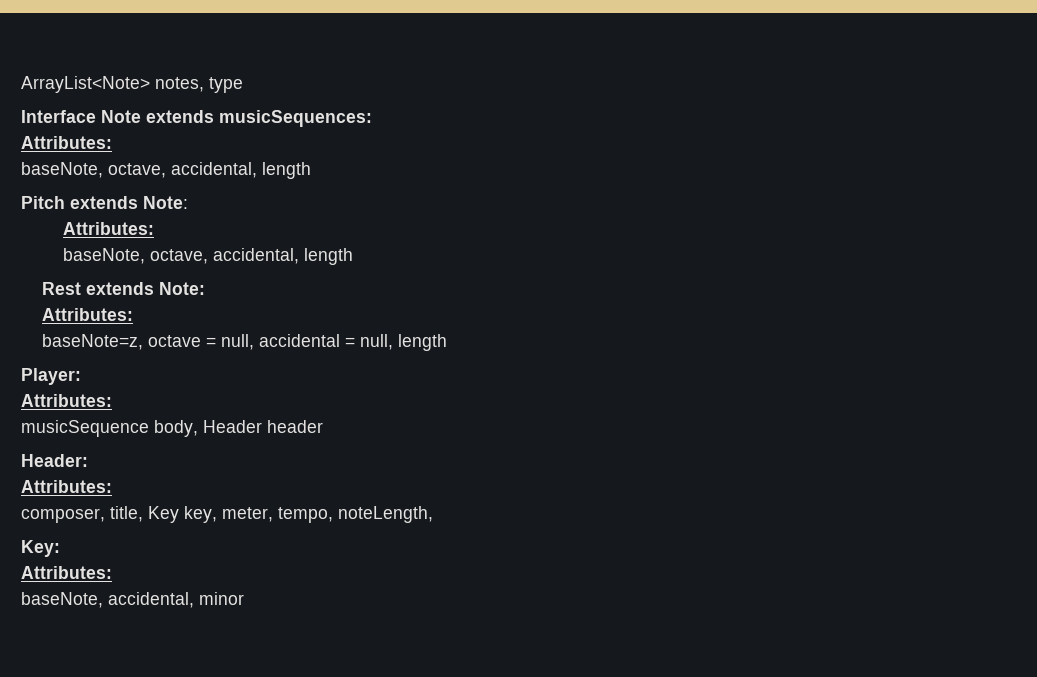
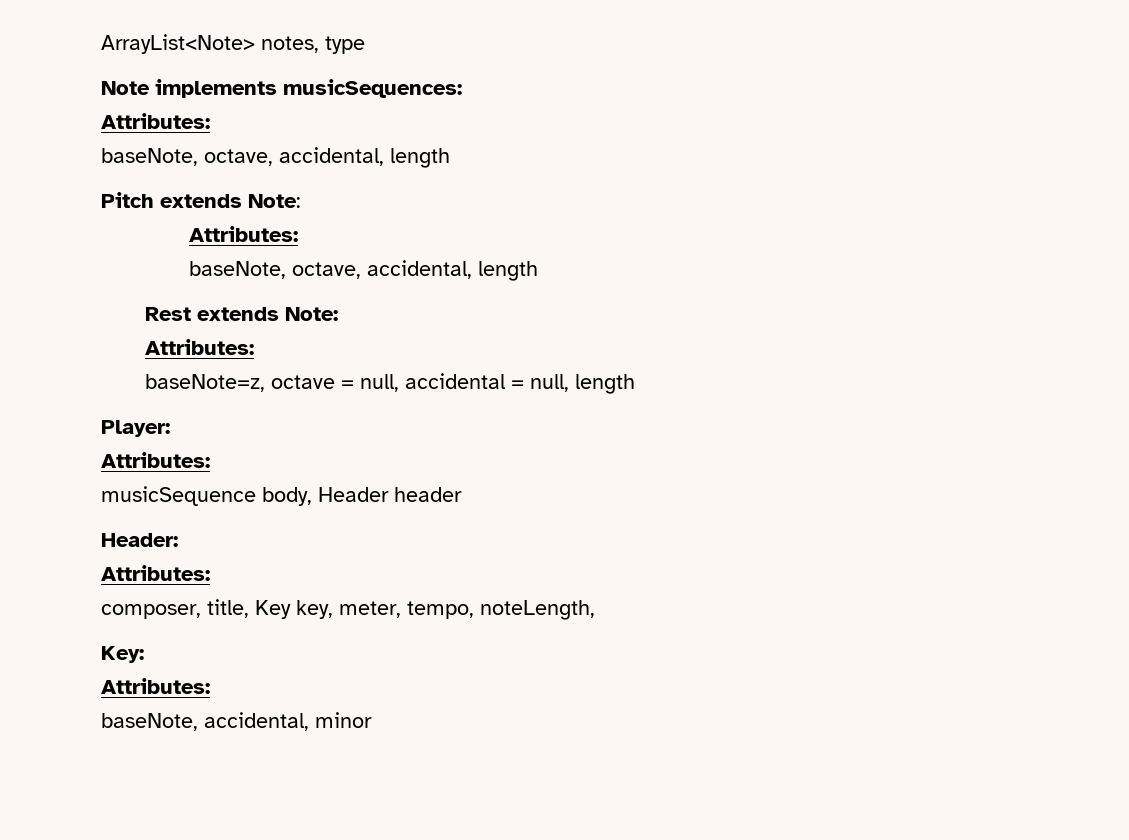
[21,110,214,123] Interface Note extends -> [101,79,277,98] Note implements

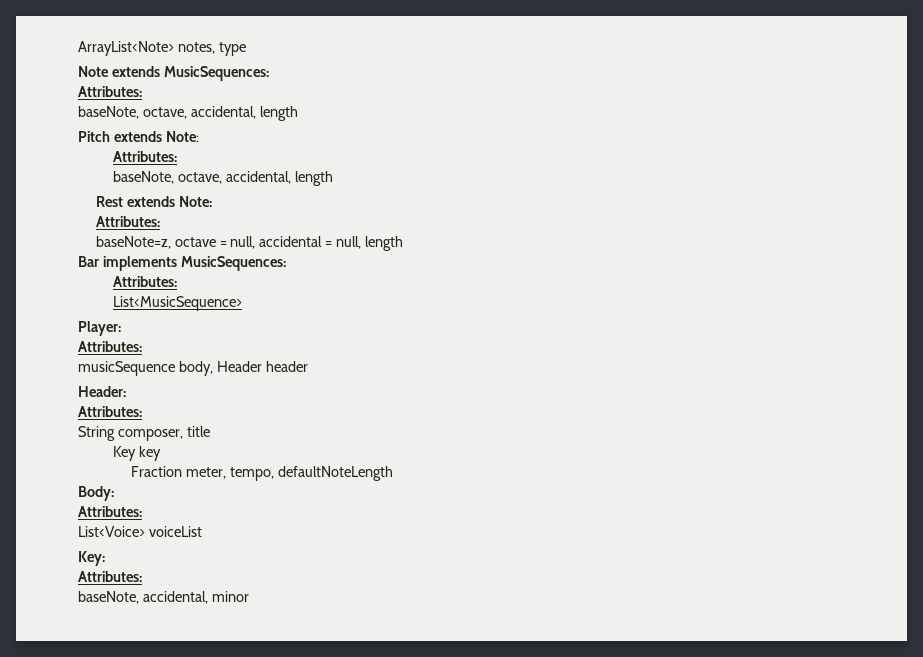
[155,79,462,98] implements musicSequences: -> [111,66,269,81] extends MusicSequences:
(635, 384) none -> [78,256,286,271] [113,276,178,287] [113,296,243,311] // Bar implements MusicSequences: // Attributes: // List<MusicSequence>
[101,599,595,620] composer, title, Key key, meter, tempo, noteLength, -> [78,426,210,441] [113,446,162,461] [131,466,393,481] [78,486,114,501] [78,506,142,517] [78,526,202,537] String composer, title // Key key // Fraction meter, tempo, defaultNoteLength // Body: // Attributes: // List<Voice> voiceList

